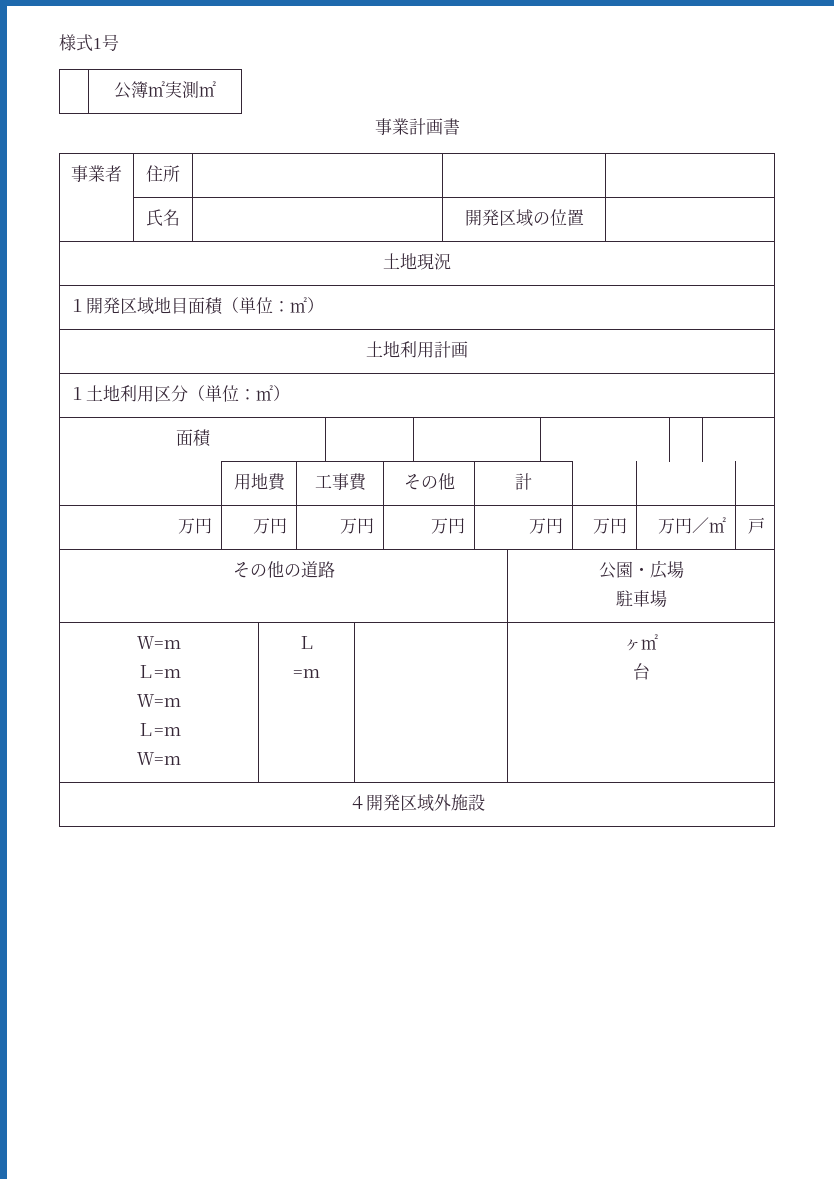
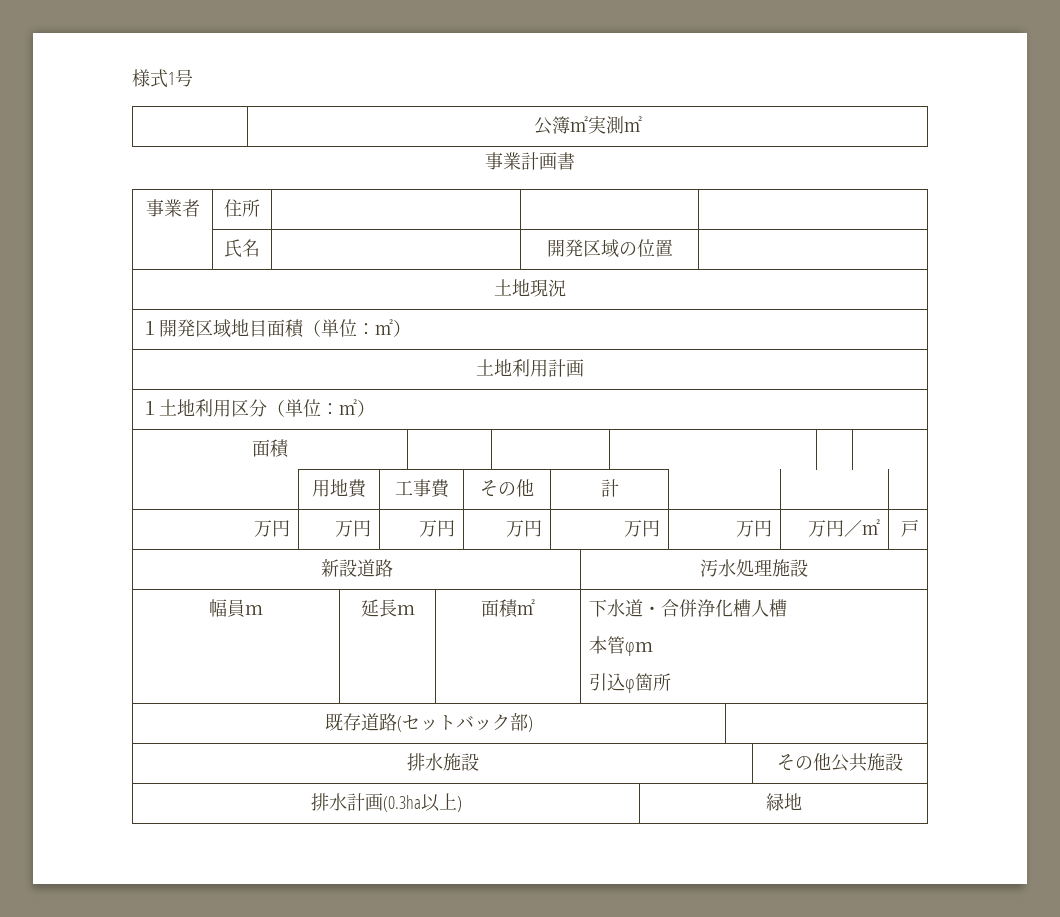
[232,561,335,578] [598,560,684,579] [614,590,667,607] [137,636,181,649] [137,665,181,678] [137,694,181,707] [137,723,181,736] [137,752,181,765] [298,636,315,649] [293,669,320,678] [624,634,658,651] [632,663,650,680] [349,794,485,812] その他の道路 | 公園・広場 // 駐車場 // Ｗ=ｍ // Ｌ=ｍ // Ｗ=ｍ // Ｌ=ｍ // Ｗ=ｍ | Ｌ // =ｍ | | ヶ㎡ // 台 // ４開発区域外施設 -> [320,559,393,577] [699,559,808,577] [209,599,263,617] [360,599,415,617] [481,599,535,618] [588,599,787,617] [588,636,653,656] [588,673,671,693] [325,713,533,732] [406,753,479,771] [777,753,903,772] [310,793,462,812] [765,793,802,811] 新設道路 | 汚水処理施設 // 幅員ｍ | 延長ｍ | 面積㎡ | 下水道・合併浄化槽人槽 // 本管φｍ // 引込φ箇所 // 既存道路(セットバック部) | // 排水施設 | その他公共施設 // 排水計画(0.3ha以上) | 緑地

